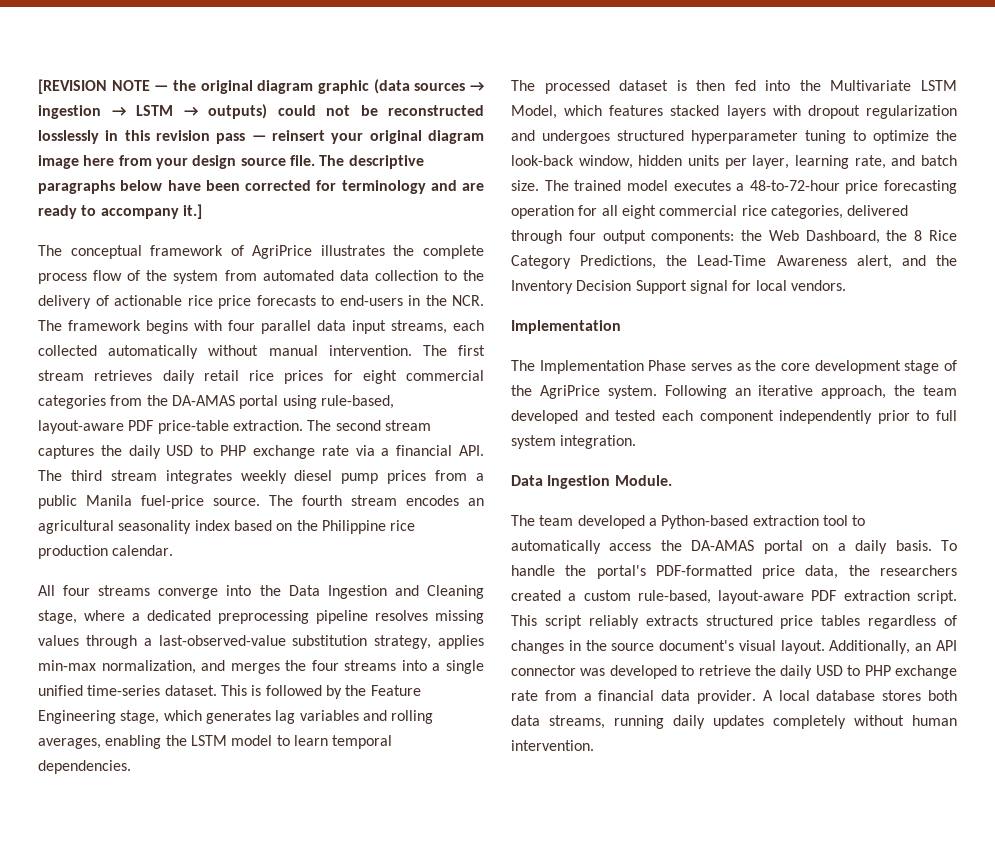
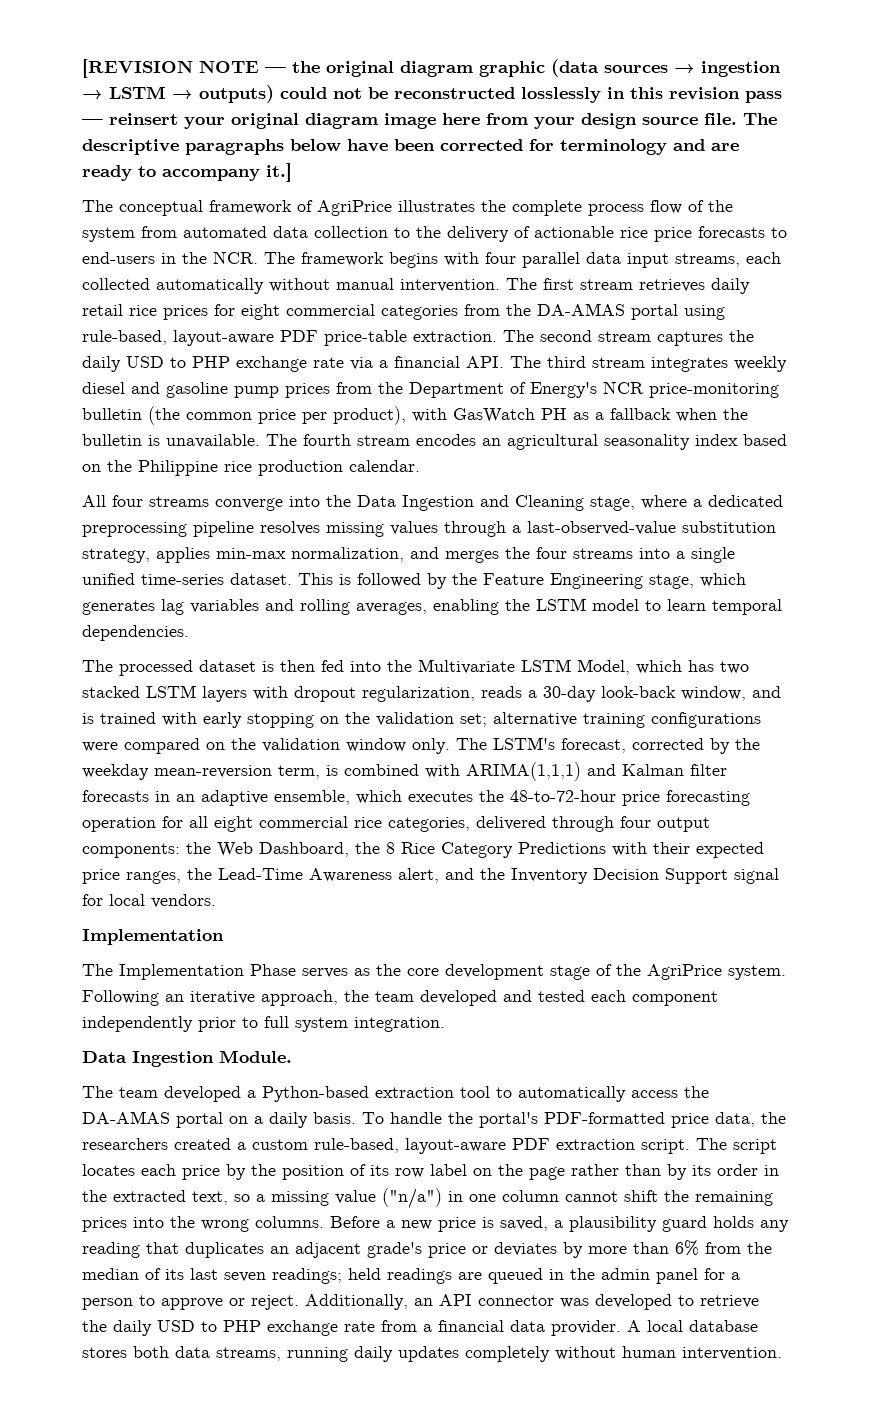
(333, 475) none -> [131,382,228,398] and gasoline
[476,473,485,481] [38,495,260,509] a public Manila fuel-price source. -> [378,381,779,398] [82,406,748,425] [82,434,260,448] the Department of Energy's NCR price-monitoring bulletin (the common price per product), with GasWatch PH as a fallback when the bulletin is unavailable.
[609,105,957,119] [511,130,957,144] [511,155,957,169] [511,180,745,191] features stacked layers with dropout regularization and undergoes structured hyperparameter tuning to optimize the look-back window, hidden units per layer, learning rate, and batch size. The trained model executes a -> [688,660,749,674] [82,685,781,702] [82,712,761,728] [82,737,760,754] [82,762,727,781] [82,790,504,806] has two stacked LSTM layers with dropout regularization, reads a 30-day look-back window, and is trained with early stopping on the validation set; alternative training configurations were compared on the validation window only. The LSTM's forecast, corrected by the weekday mean-reversion term, is combined with ARIMA(1,1,1) and Kalman filter forecasts in an adaptive ensemble, which executes the
[580,255,657,269] Predictions, -> [518,842,764,858] [82,869,181,884] Predictions with their expected price ranges,
[511,615,957,629] [511,640,825,654] This script reliably extracts structured price tables regardless of changes in the source document's visual layout. -> [696,1138,777,1154] [82,1164,779,1180] [82,1188,773,1209] [82,1216,789,1232] [82,1240,772,1258] [82,1268,740,1284] [82,1295,299,1310] The script locates each price by the position of its row label on the page rather than by its order in the extracted text, so a missing value ("n/a") in one column cannot shift the remaining prices into the wrong columns. Before a new price is saved, a plausibility guard holds any reading that duplicates an adjacent grade's price or deviates by more than 6% from the median of its last seven readings; held readings are queued in the admin panel for a person to approve or reject.

